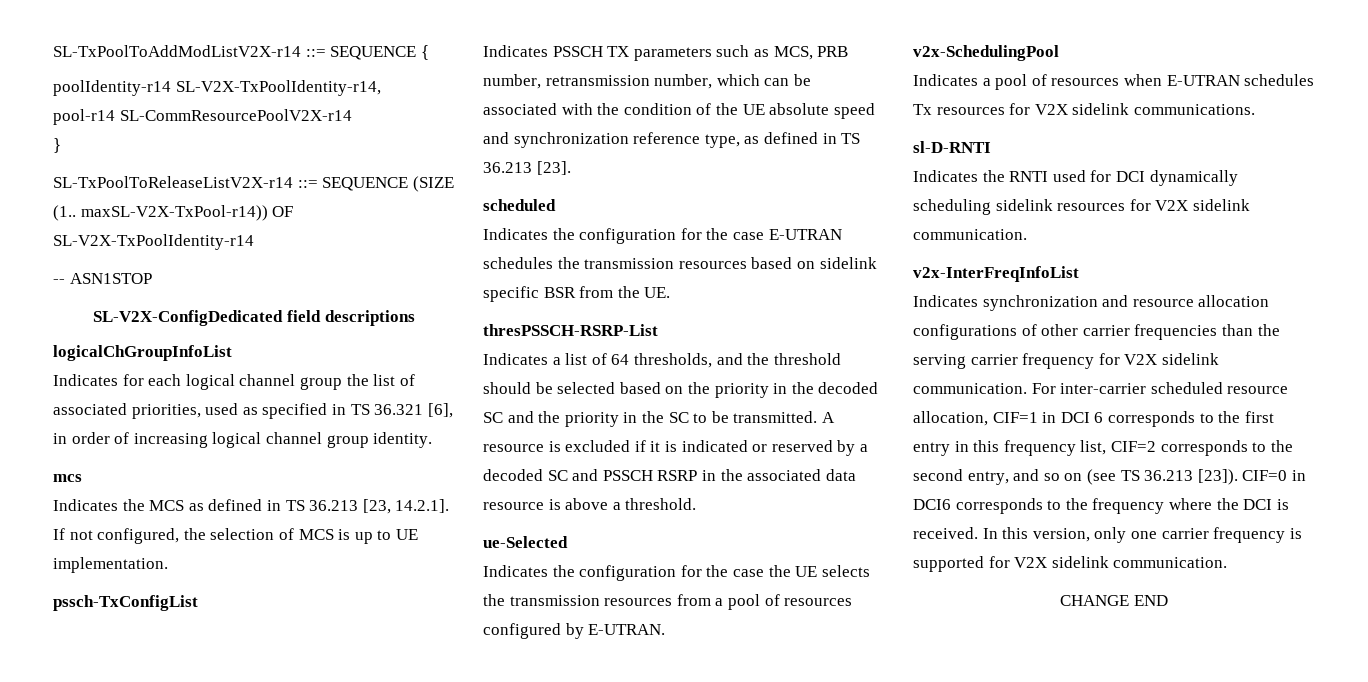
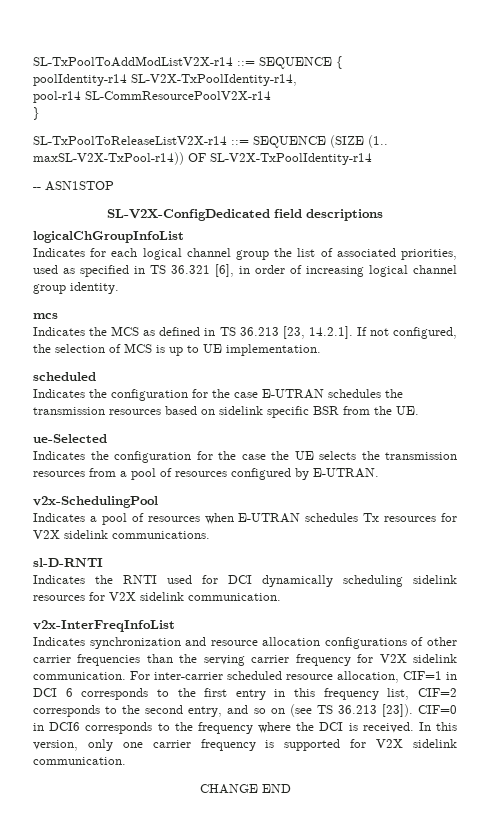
[53,595,198,611] [483,45,849,61] [483,74,811,89] [483,103,875,119] [483,132,861,148] [483,161,571,175] // pssch-TxConfigList // Indicates PSSCH TX parameters such as MCS, PRB number, retransmission number, which can be associated with the condition of the UE absolute speed and synchronization reference type, as defined in TS 36.213 [23]. -> (321, 350) none
[483,324,658,336] [483,353,841,368] [483,382,879,398] [483,411,835,427] [483,440,868,456] [483,469,856,481] [483,498,697,510] // thresPSSCH-RSRP-List // Indicates a list of 64 thresholds, and the threshold should be selected based on the priority in the decoded SC and the priority in the SC to be transmitted. A resource is excluded if it is indicated or reserved by a decoded SC and PSSCH RSRP in the associated data resource is above a threshold. -> (419, 410) none

